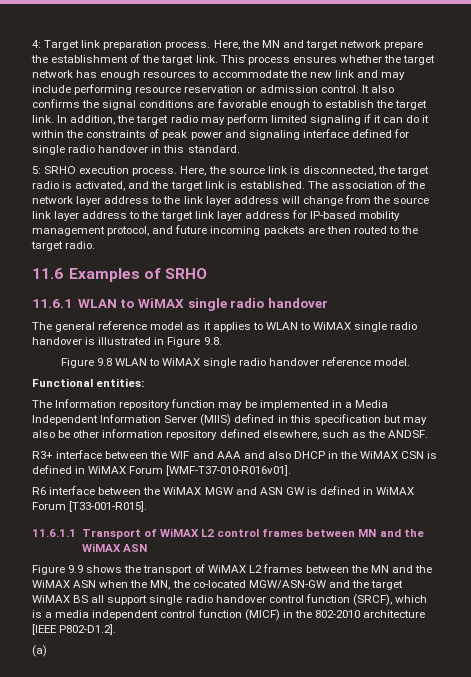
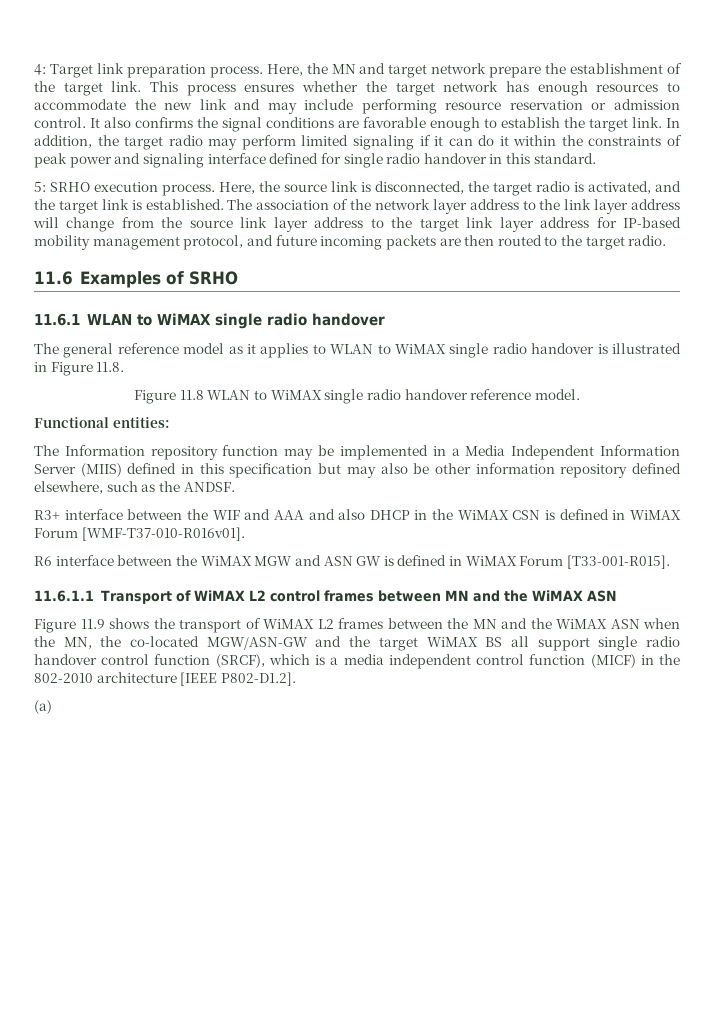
[203,337,222,345] [60,358,112,368] 9.8. // Figure 9.8 -> [96,362,125,372] [134,390,204,404] 11.8. // Figure 11.8
[68,565,84,573] 9.9 -> [80,619,105,629] 11.9

